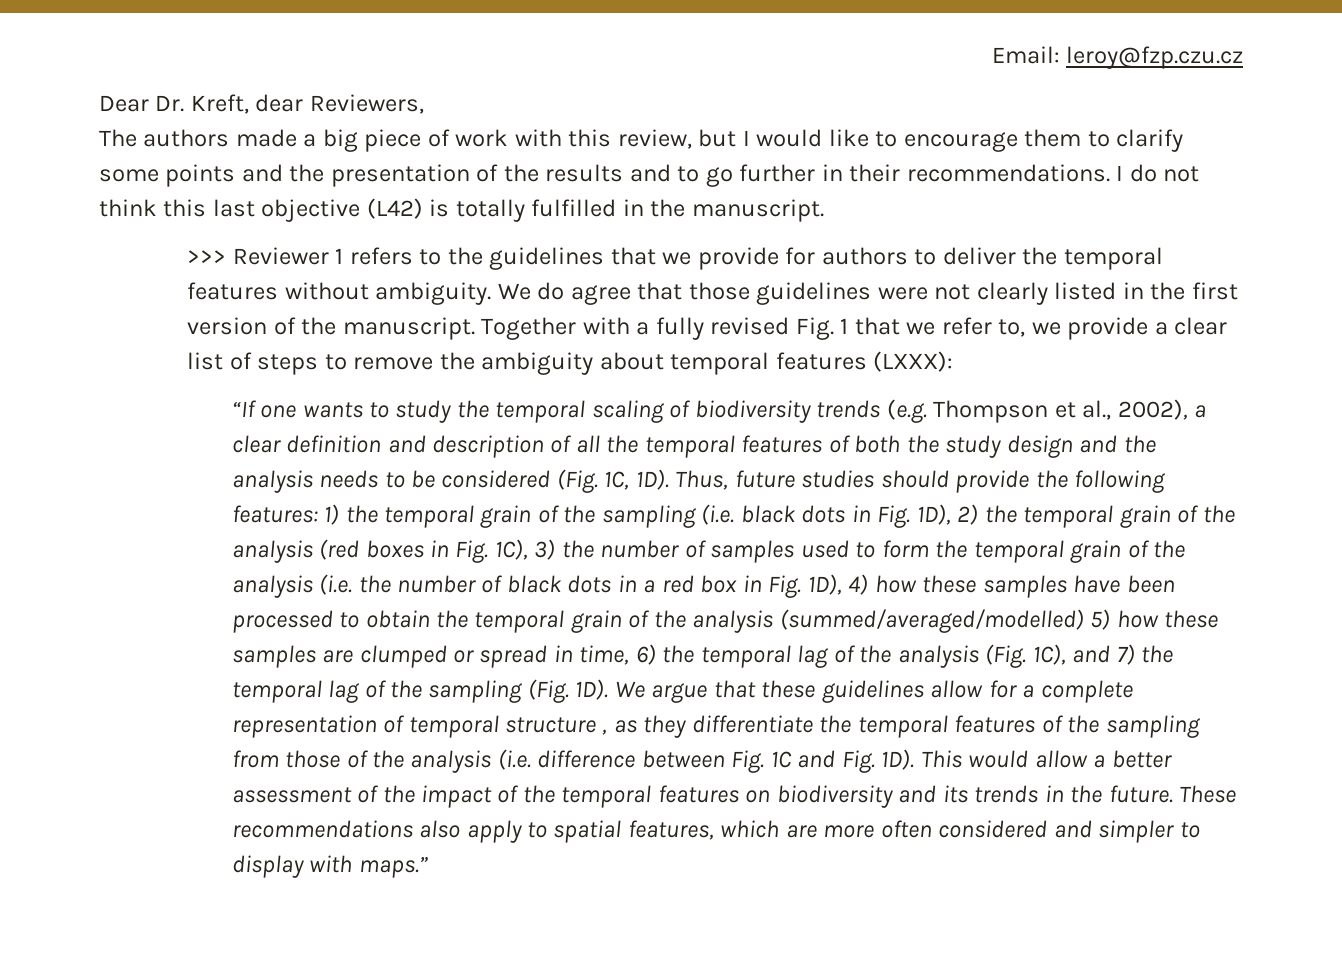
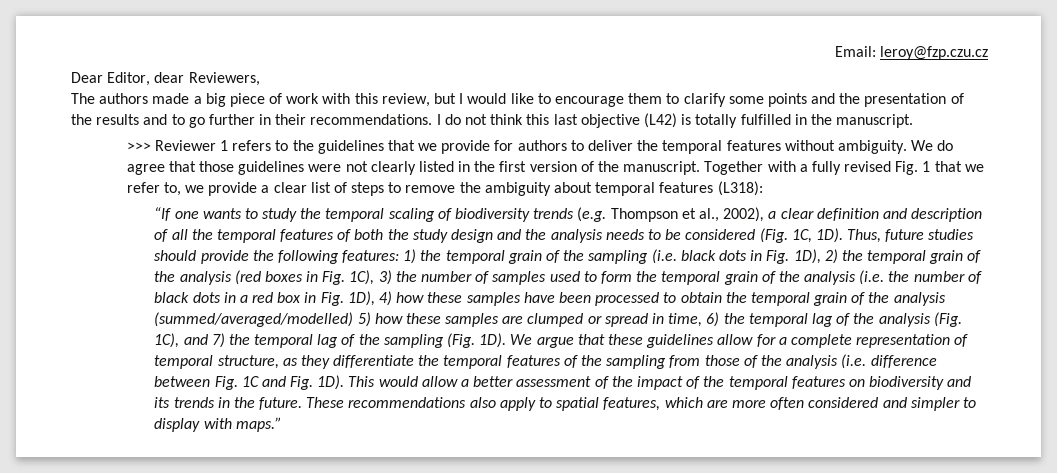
[155,94,249,114] Dr. Kreft, -> [107,72,151,86] Editor,
[873,351,954,372] (LXXX): -> [717,181,763,196] (L318):
[504,717,608,735] structure , -> [217,355,279,369] structure,

